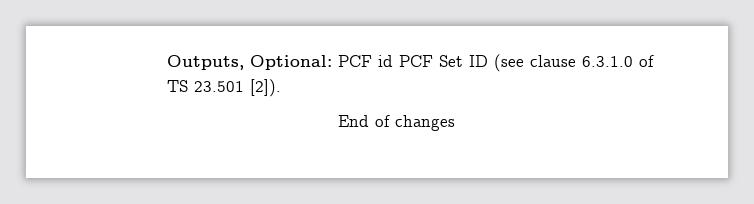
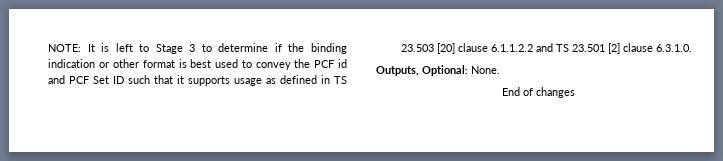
[167,55,333,70] Outputs, Optional: -> [48,43,347,54] [48,59,311,70] NOTE: It is left to Stage 3 to determine if the binding indication or other format is best used to convey the
(394, 61) none -> [48,75,66,84] and
[494,54,655,72] [167,79,282,97] (see clause 6.3.1.0 of TS 23.501 [2]). -> [128,75,348,86] [401,43,693,54] [376,65,500,76] such that it supports usage as defined in TS 23.503 [20] clause 6.1.1.2.2 and TS 23.501 [2] clause 6.3.1.0. // Outputs, Optional: None.

